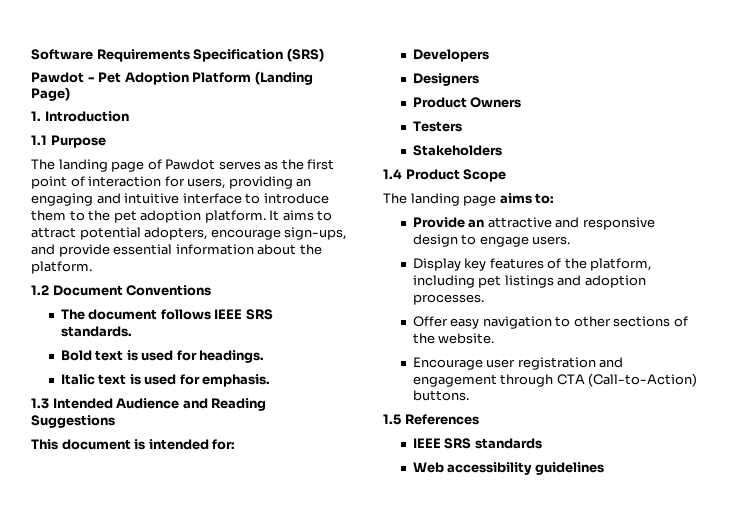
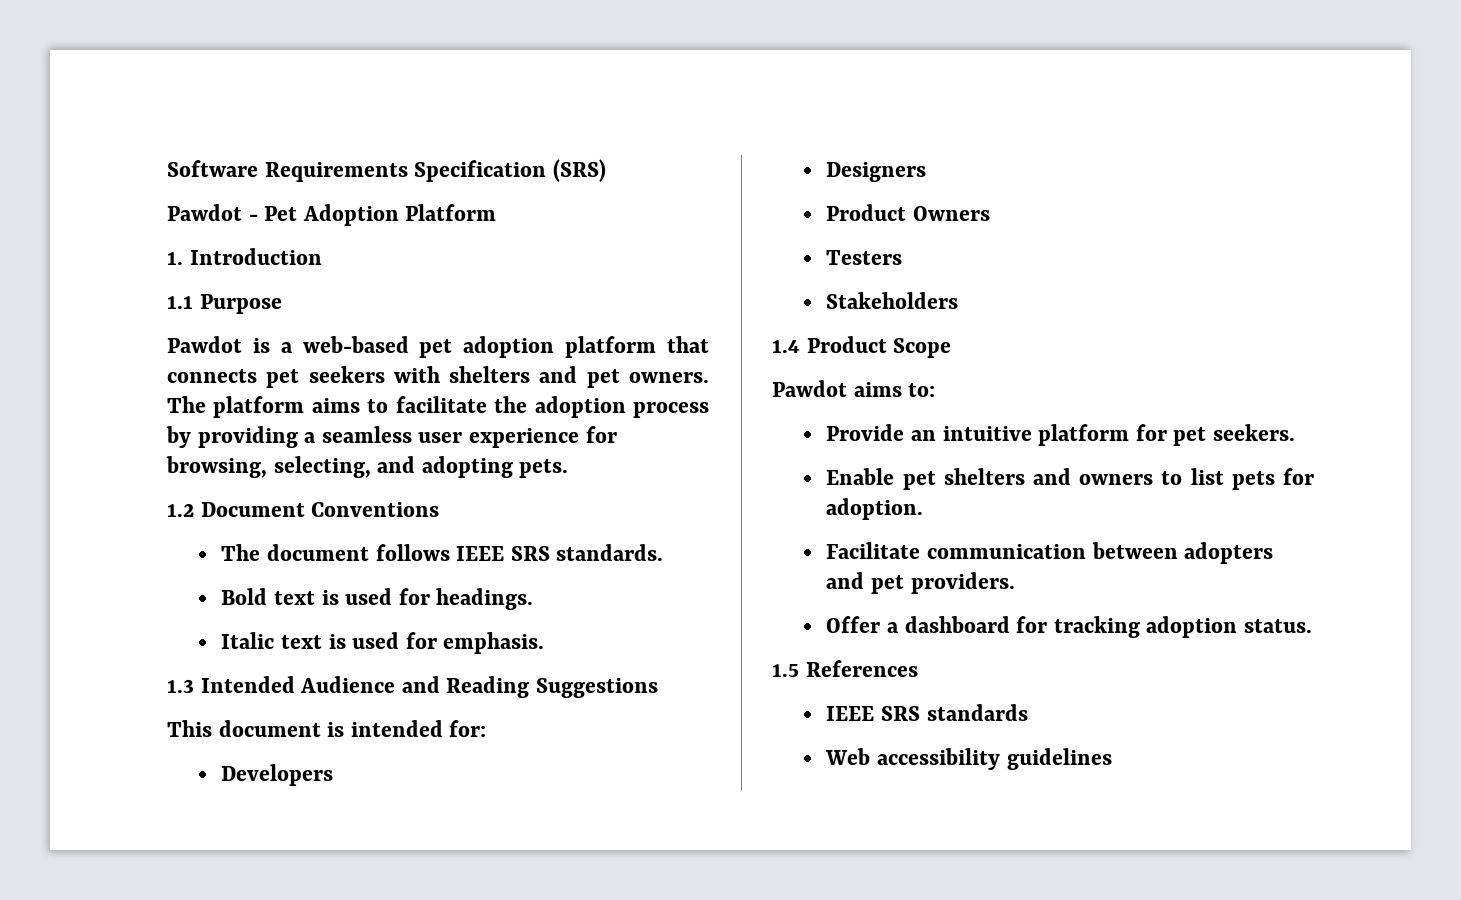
[254,71,313,85] [31,87,70,101] (Landing Page) -> (497, 212) none
[31,159,335,172] [31,176,312,189] [31,193,329,206] [31,210,333,223] [31,227,347,240] [31,244,322,257] [31,261,92,274] The landing page of Pawdot serves as the first point of interaction for users, providing an engaging and intuitive interface to introduce them to the pet adoption platform. It aims to attract potential adopters, encourage sign-ups, and provide essential information about the platform. -> [167,336,710,358] [167,366,709,388] [167,396,710,418] [166,426,617,448] [166,456,569,478] Pawdot is a web-based pet adoption platform that connects pet seekers with shelters and pet owners. The platform aims to facilitate the adoption process by providing a seamless user experience for browsing, selecting, and adopting pets.
[383,193,497,206] The landing page -> [772,380,847,397] Pawdot
[487,217,655,230] [412,234,571,247] [412,258,652,271] [412,275,646,288] [412,294,484,305] [412,316,688,329] [412,333,495,344] [412,357,624,370] [412,373,698,387] [412,390,469,401] attractive and responsive design to engage users. // Display key features of the platform, including pet listings and adoption processes. // Offer easy navigation to other sections of the website. // Encourage user registration and engagement through CTA (Call-to-Action) buttons. -> [942,424,1296,446] [826,468,1314,490] [826,498,924,520] [826,542,1274,564] [826,572,1015,594] [826,616,1313,638] intuitive platform for pet seekers. // Enable pet shelters and owners to list pets for adoption. // Facilitate communication between adopters and pet providers. // Offer a dashboard for tracking adoption status.

